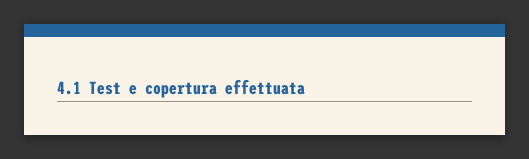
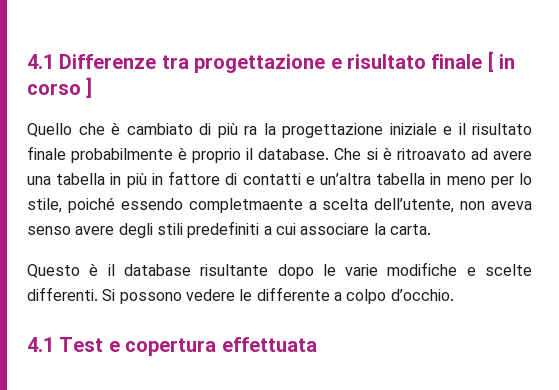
[57,81,81,95] 4.1 -> [27,51,516,73] [27,77,93,98] [27,122,532,138] [27,146,532,163] [27,171,532,188] [27,197,532,213] [27,221,431,238] [27,262,532,279] [27,287,454,304] [27,337,54,352] 4.1 Differenze tra progettazione e risultato finale [ in corso ] // Quello che è cambiato di più ra la progettazione iniziale e il risultato finale probabilmente è proprio il database. Che si è ritroavato ad avere una tabella in più in fattore di contatti e un’altra tabella in meno per lo stile, poiché essendo completmaente a scelta dell’utente, non aveva senso avere degli stili predefiniti a cui associare la carta. // Questo è il database risultante dopo le varie modifiche e scelte differenti. Si possono vedere le differente a colpo d’occhio. // 4.1

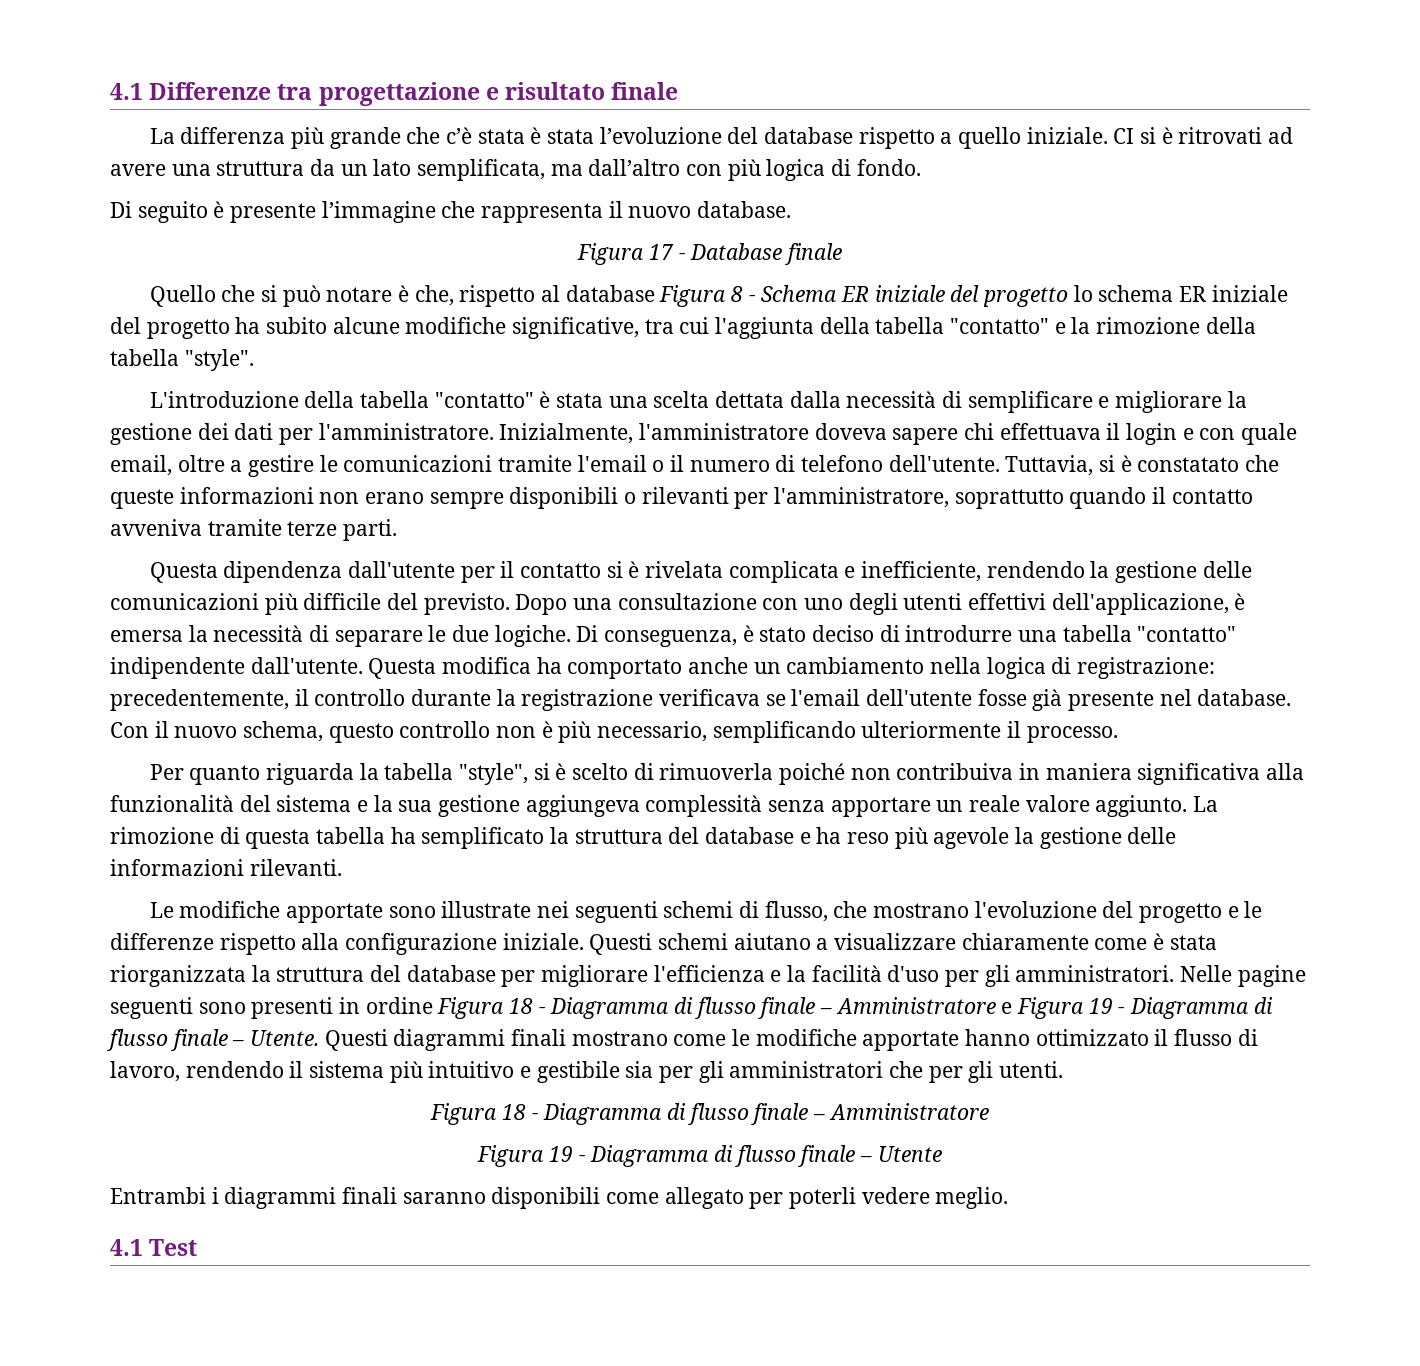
[487,51,516,72] [27,77,93,98] [27,122,532,138] [27,146,532,163] [27,171,532,188] [27,197,532,213] [27,221,431,238] [27,262,532,279] [27,287,454,304] [ in corso ] // Quello che è cambiato di più ra la progettazione iniziale e il risultato finale probabilmente è proprio il database. Che si è ritroavato ad avere una tabella in più in fattore di contatti e un’altra tabella in meno per lo stile, poiché essendo completmaente a scelta dell’utente, non aveva senso avere degli stili predefiniti a cui associare la carta. // Questo è il database risultante dopo le varie modifiche e scelte differenti. Si possono vedere le differente a colpo d’occhio. -> [149,127,1294,149] [110,159,921,181] [110,201,792,223] [577,243,842,265] [149,285,1288,307] [110,317,1256,339] [110,349,254,371] [149,391,1247,413] [110,423,1298,445] [110,455,1280,477] [110,487,1253,509] [110,519,398,541] [149,561,1252,583] [110,593,1246,615] [110,625,1237,647] [110,657,1216,679] [110,689,1292,711] [110,721,1118,743] [149,763,1305,785] [110,795,1219,817] [110,827,1177,849] [110,859,342,876] [149,901,1263,923] [110,933,1217,955] [110,965,1306,987] [110,997,1273,1019] [107,1029,1258,1051] [110,1061,1064,1083] [430,1103,989,1125] [477,1145,942,1167] [110,1187,1009,1209] // La differenza più grande che c’è stata è stata l’evoluzione del database rispetto a quello iniziale. CI si è ritrovati ad avere una struttura da un lato semplificata, ma dall’altro con più logica di fondo. // Di seguito è presente l’immagine che rappresenta il nuovo database. // Figura 17 - Database finale // Quello che si può notare è che, rispetto al database Figura 8 - Schema ER iniziale del progetto lo schema ER iniziale del progetto ha subito alcune modifiche significative, tra cui l'aggiunta della tabella "contatto" e la rimozione della tabella "style". // L'introduzione della tabella "contatto" è stata una scelta dettata dalla necessità di semplificare e migliorare la gestione dei dati per l'amministratore. Inizialmente, l'amministratore doveva sapere chi effettuava il login e con quale email, oltre a gestire le comunicazioni tramite l'email o il numero di telefono dell'utente. Tuttavia, si è constatato che queste informazioni non erano sempre disponibili o rilevanti per l'amministratore, soprattutto quando il contatto avveniva tramite terze parti. // Questa dipendenza dall'utente per il contatto si è rivelata complicata e inefficiente, rendendo la gestione delle comunicazioni più difficile del previsto. Dopo una consultazione con uno degli utenti effettivi dell'applicazione, è emersa la necessità di separare le due logiche. Di conseguenza, è stato deciso di introdurre una tabella "contatto" indipendente dall'utente. Questa modifica ha comportato anche un cambiamento nella logica di registrazione: precedentemente, il controllo durante la registrazione verificava se l'email dell'utente fosse già presente nel database. Con il nuovo schema, questo controllo non è più necessario, semplificando ulteriormente il processo. // Per quanto riguarda la tabella "style", si è scelto di rimuoverla poiché non contribuiva in maniera significativa alla funzionalità del sistema e la sua gestione aggiungeva complessità senza apportare un reale valore aggiunto. La rimozione di questa tabella ha semplificato la struttura del database e ha reso più agevole la gestione delle informazioni rilevanti. // Le modifiche apportate sono illustrate nei seguenti schemi di flusso, che mostrano l'evoluzione del progetto e le differenze rispetto alla configurazione iniziale. Questi schemi aiutano a visualizzare chiaramente come è stata riorganizzata la struttura del database per migliorare l'efficienza e la facilità d'uso per gli amministratori. Nelle pagine seguenti sono presenti in ordine Figura 18 - Diagramma di flusso finale – Amministratore e Figura 19 - Diagramma di flusso finale – Utente. Questi diagrammi finali mostrano come le modifiche apportate hanno ottimizzato il flusso di lavoro, rendendo il sistema più intuitivo e gestibile sia per gli amministratori che per gli utenti. // Figura 18 - Diagramma di flusso finale – Amministratore // Figura 19 - Diagramma di flusso finale – Utente // Entrambi i diagrammi finali saranno disponibili come allegato per poterli vedere meglio.
[108,337,317,356] e copertura effettuata -> (198, 1247) none

